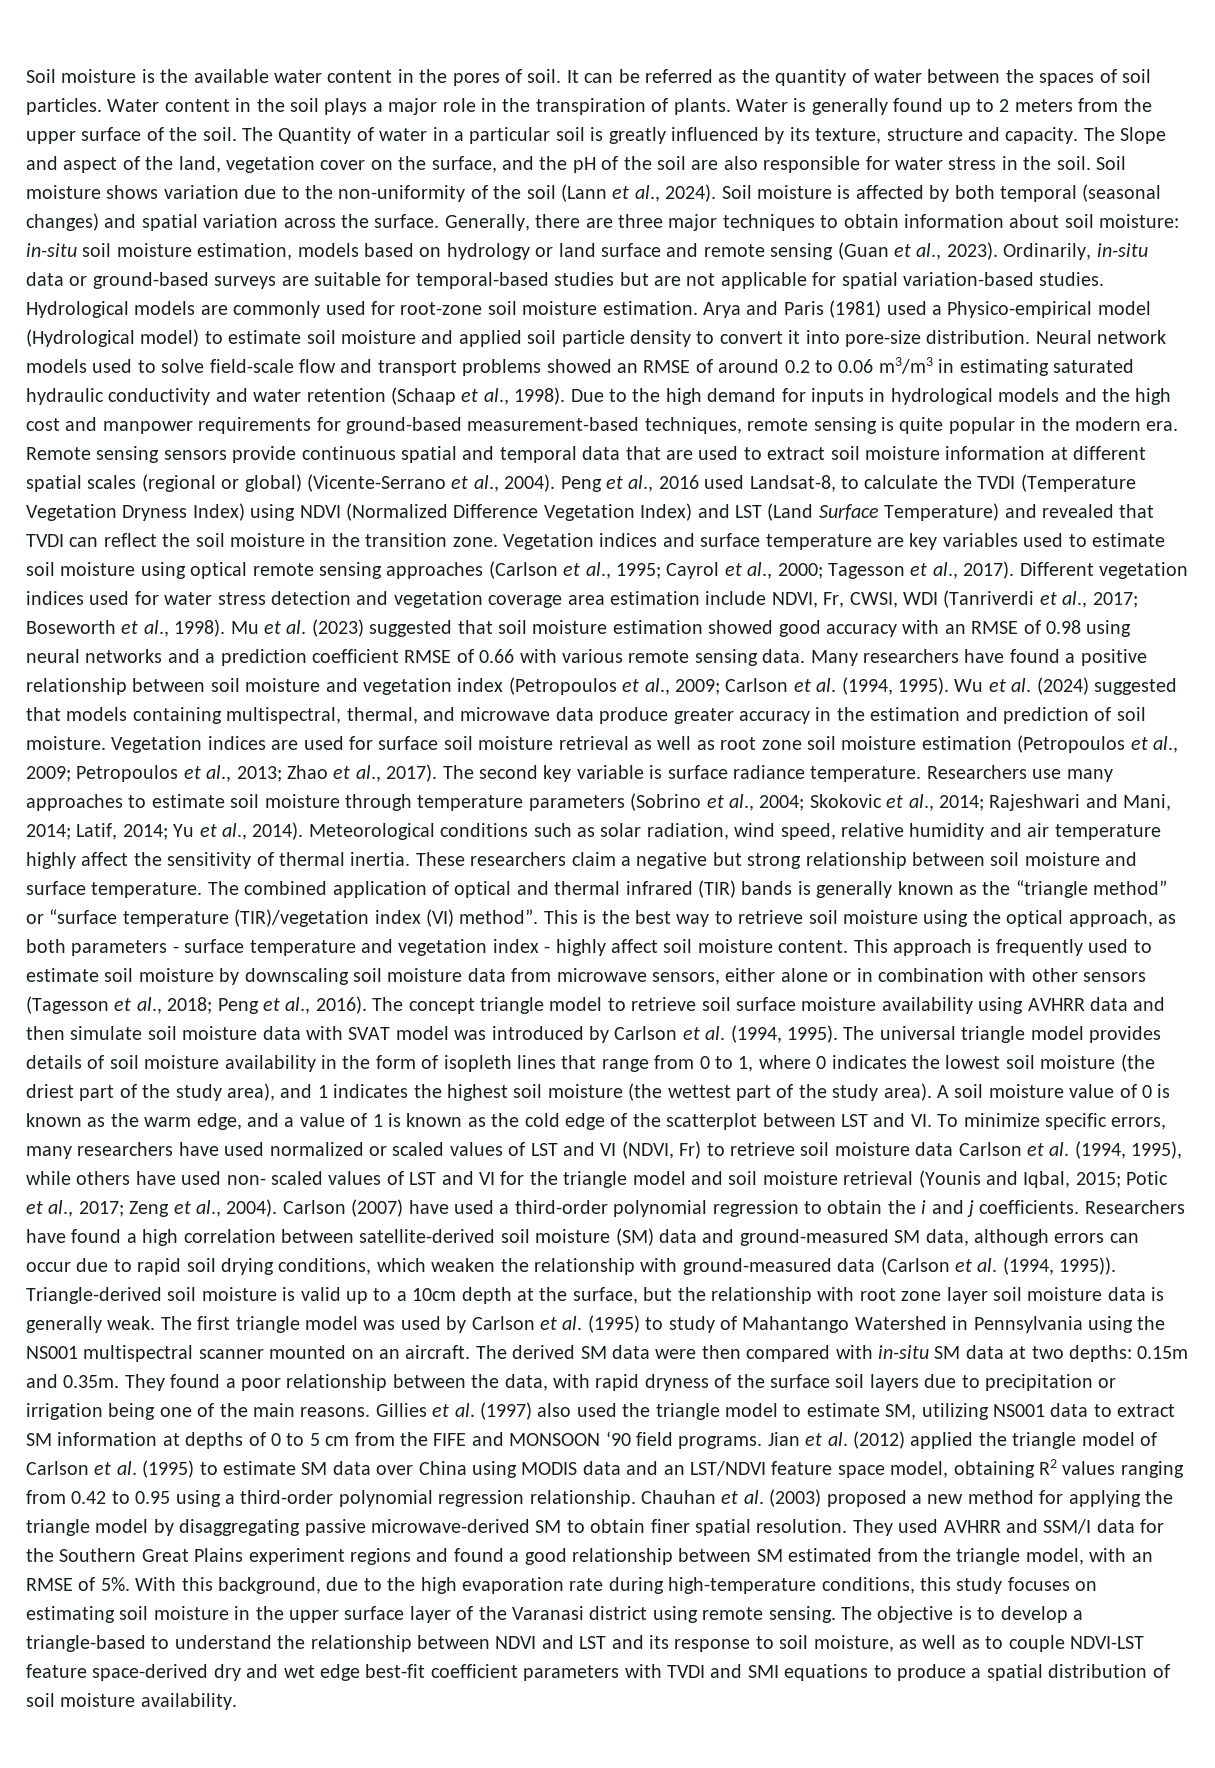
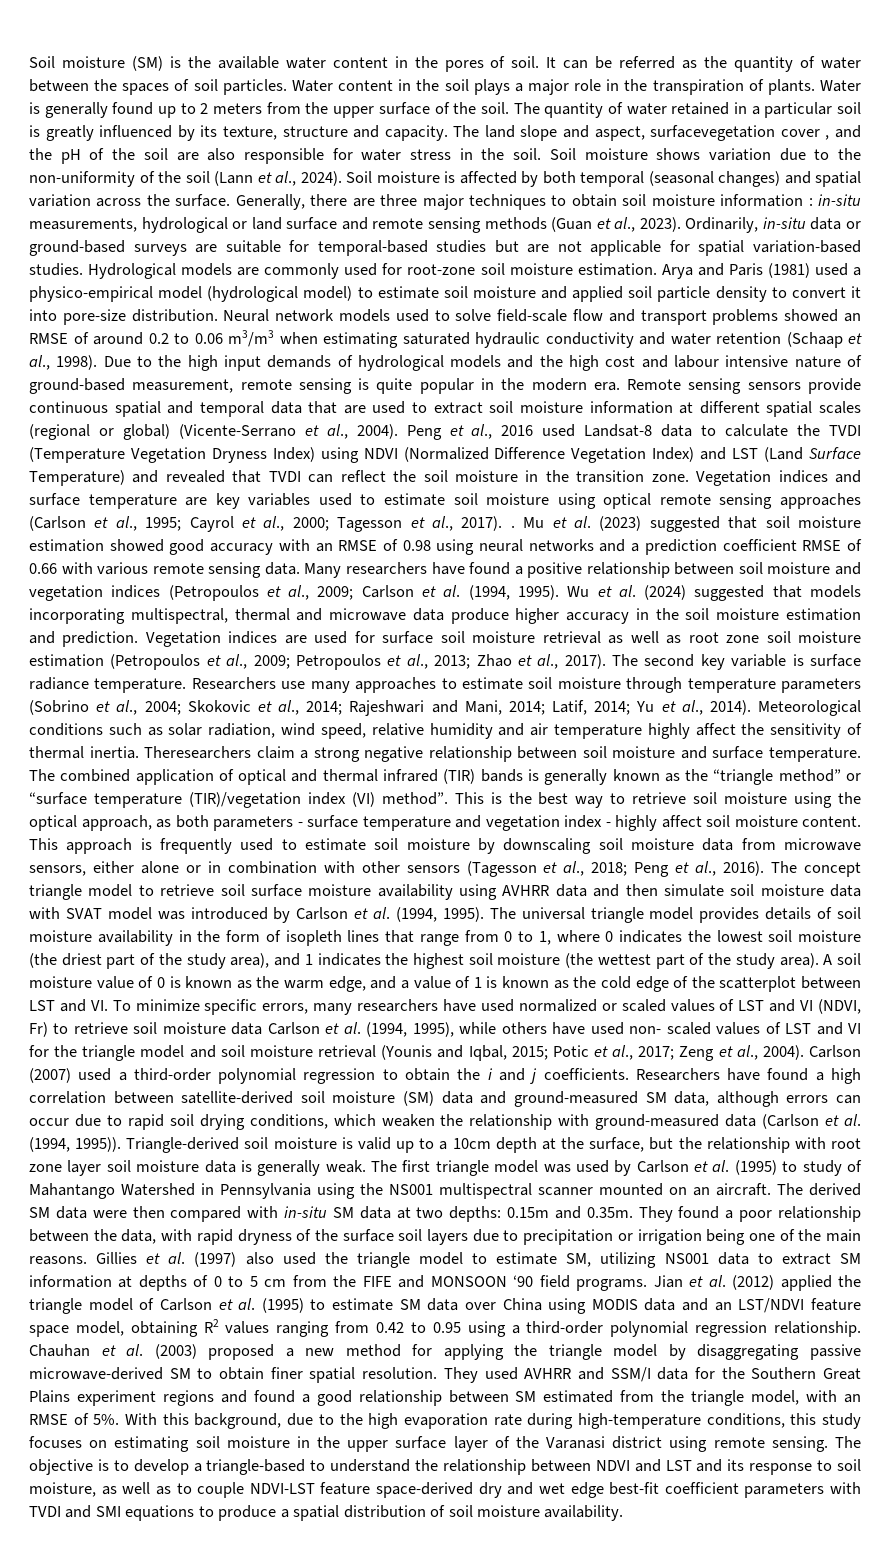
[26,69,137,83] Soil moisture -> [29,56,163,71] Soil moisture (SM)
[278,127,428,144] Quantity of water -> [544,102,730,118] quantity of water retained
[1120,127,1167,144] [26,156,497,173] Slope and aspect of the land, vegetation cover on the surface, -> [484,125,830,141] land slope and aspect, surfacevegetation cover ,
[903,214,1180,228] [26,243,530,260] information about soil moisture: in-situ soil moisture estimation, models based on hydrology -> [622,194,861,207] [29,217,228,233] soil moisture information : in-situ measurements, hydrological
(834, 251) none -> [484,217,547,230] methods
[947,301,1151,318] [26,329,135,347] Physico-empirical model (Hydrological -> [29,286,299,302] physico-empirical model (hydrological
[938,359,955,373] in -> [279,332,318,344] when
[707,388,886,405] demand for inputs in -> [223,355,353,371] input demands of
[102,417,742,434] manpower requirements for ground-based measurement-based techniques, -> [674,355,862,368] [29,378,234,394] labour intensive nature of ground-based measurement,
[749,475,836,492] Landsat-8, -> [584,424,693,437] Landsat-8 data
[1019,562,1188,579] [26,590,1138,608] [26,619,226,637] Different vegetation indices used for water stress detection and vegetation coverage area estimation include NDVI, Fr, CWSI, WDI (Tanriverdi et al., 2017; Boseworth et al., 1998). -> [510,525,515,528] .
[457,678,504,692] index -> [111,585,161,598] indices
[132,707,418,724] containing multispectral, thermal, -> [29,608,290,624] incorporating multispectral, thermal
[673,708,734,724] greater -> [515,608,560,624] higher
[870,707,1146,724] [26,736,106,750] estimation and prediction of soil moisture. -> [685,608,861,621] [29,631,139,647] soil moisture estimation and prediction.
[415,852,802,869] These researchers claim a negative but strong -> [144,746,424,762] Theresearchers claim a strong negative
[408,1200,449,1214] have -> (71, 1075) none

